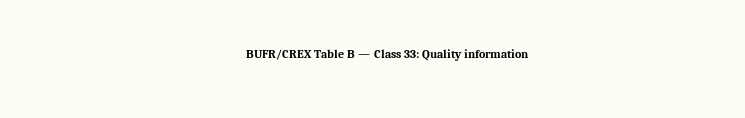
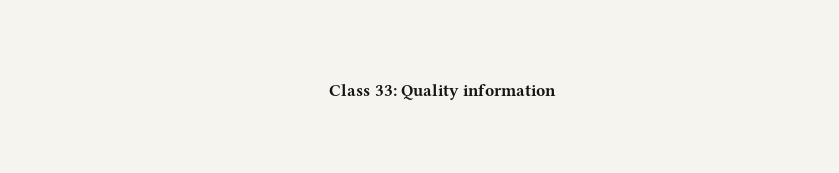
[245,49,371,60] BUFR/CREX Table B — -> (329, 90) none

